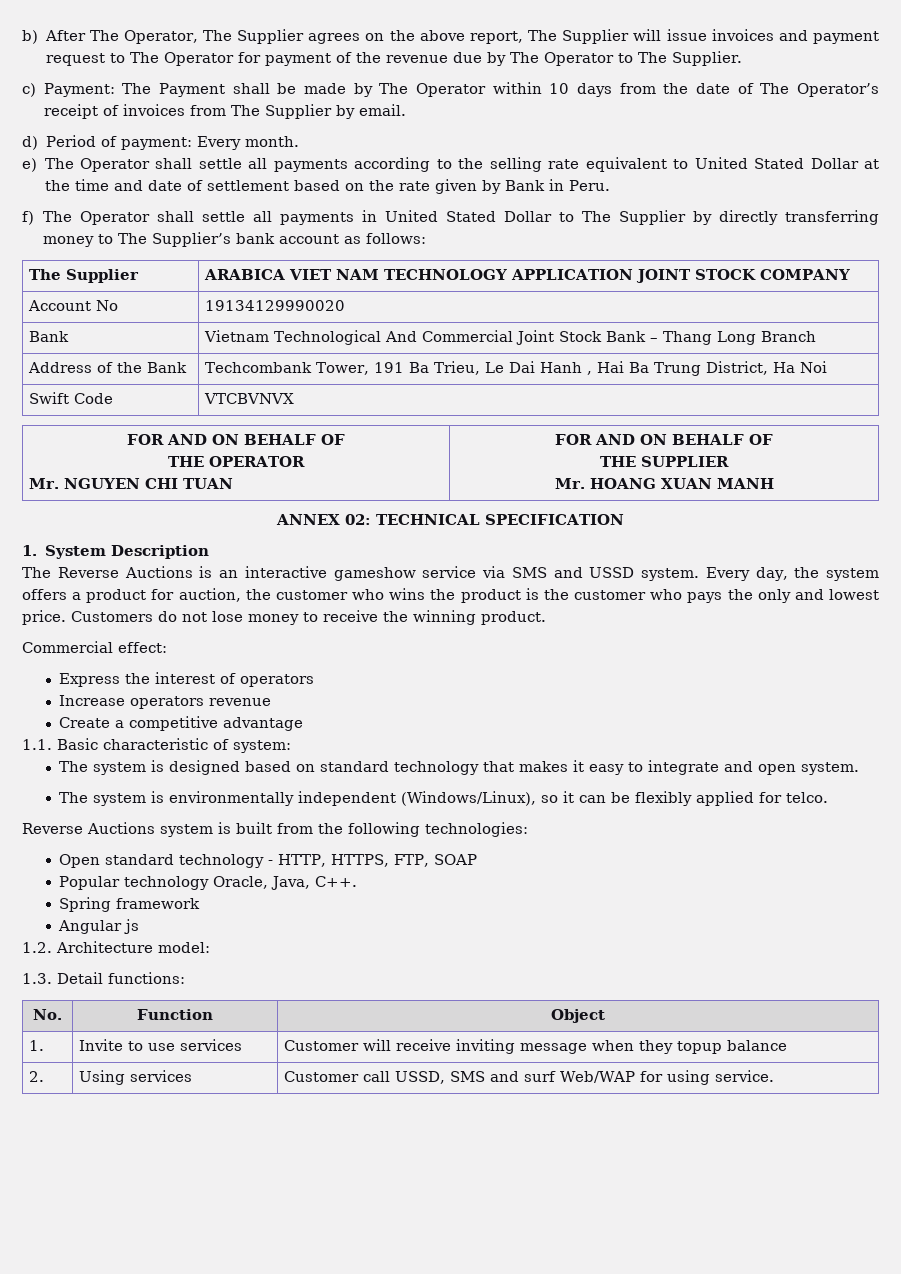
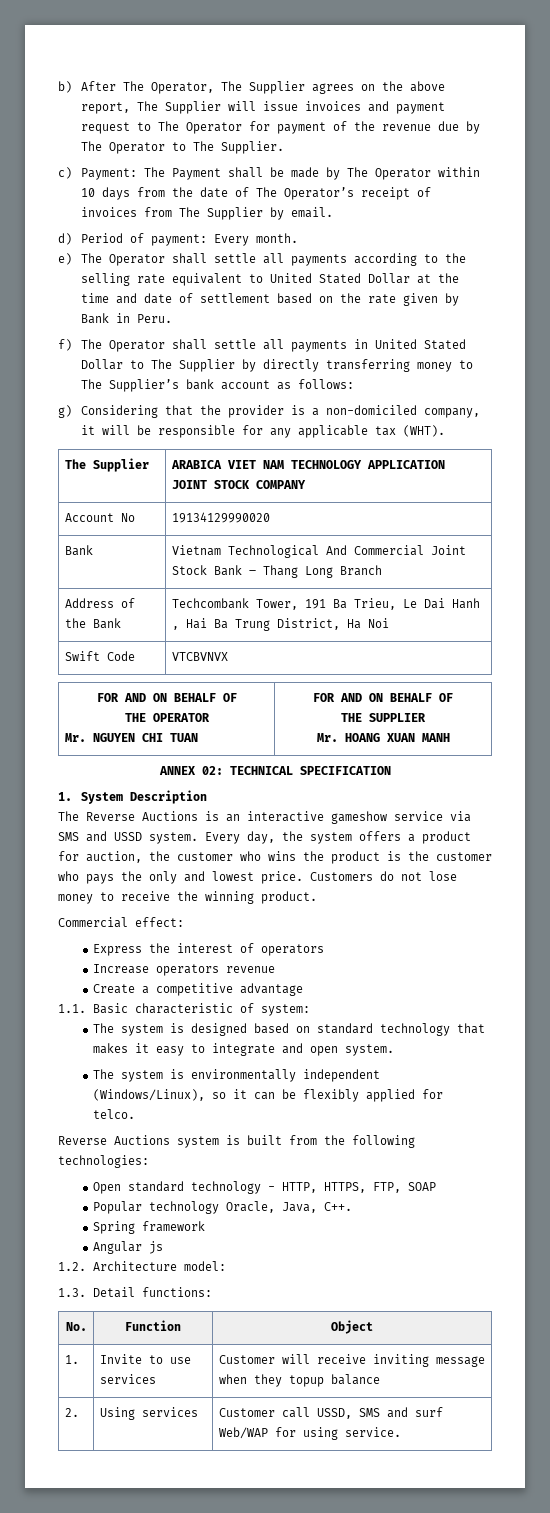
(426, 238) none -> [58,405,480,418] [80,425,445,438] // g) Considering that the provider is a non-domiciled company, it will be responsible for any applicable tax (WHT).

